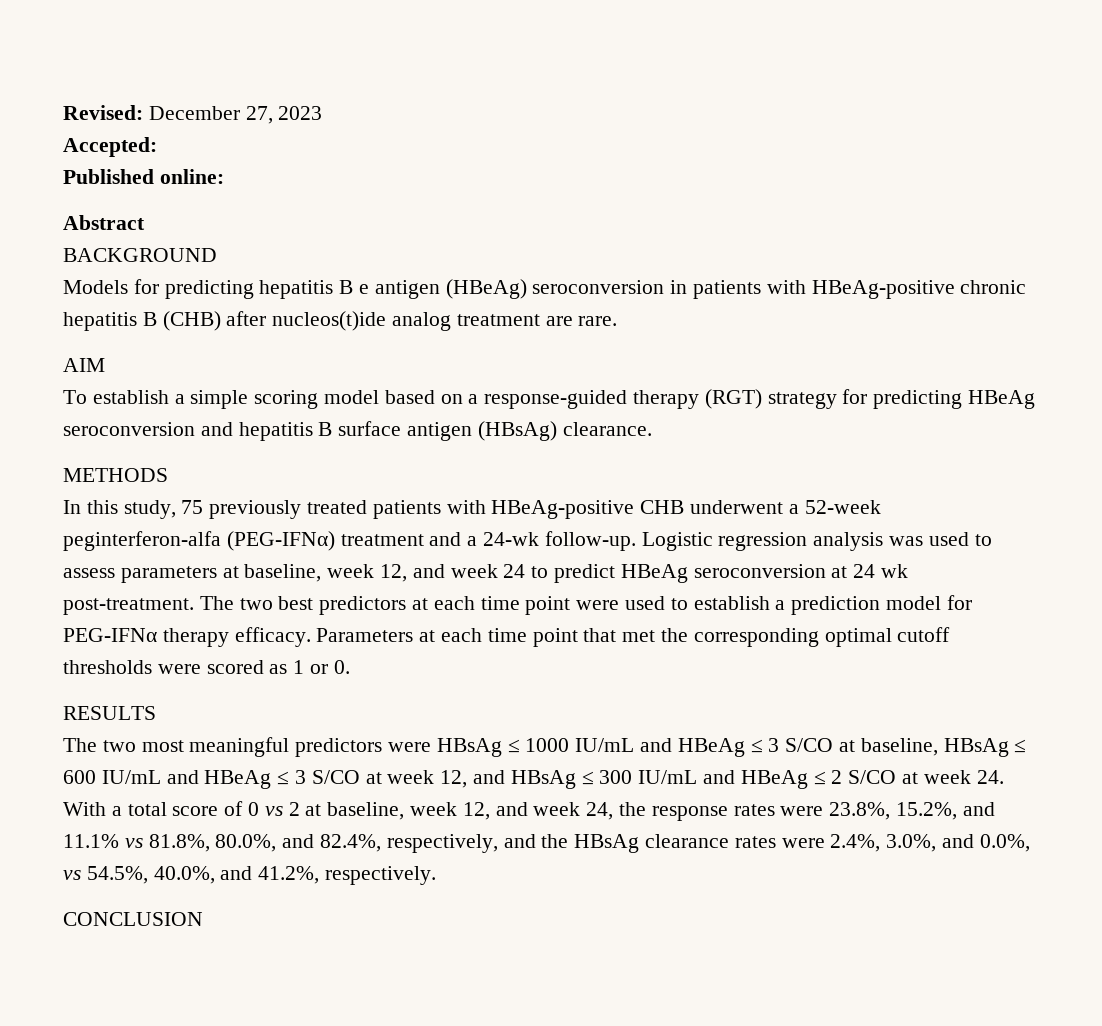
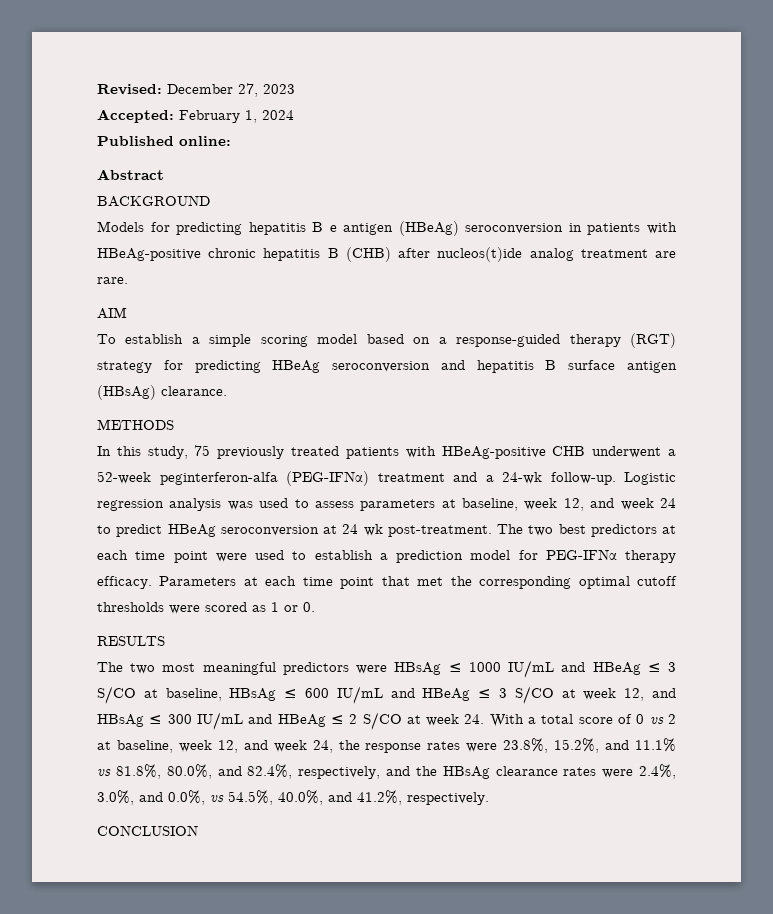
(157, 147) none -> [179,110,294,123] February 1, 2024

